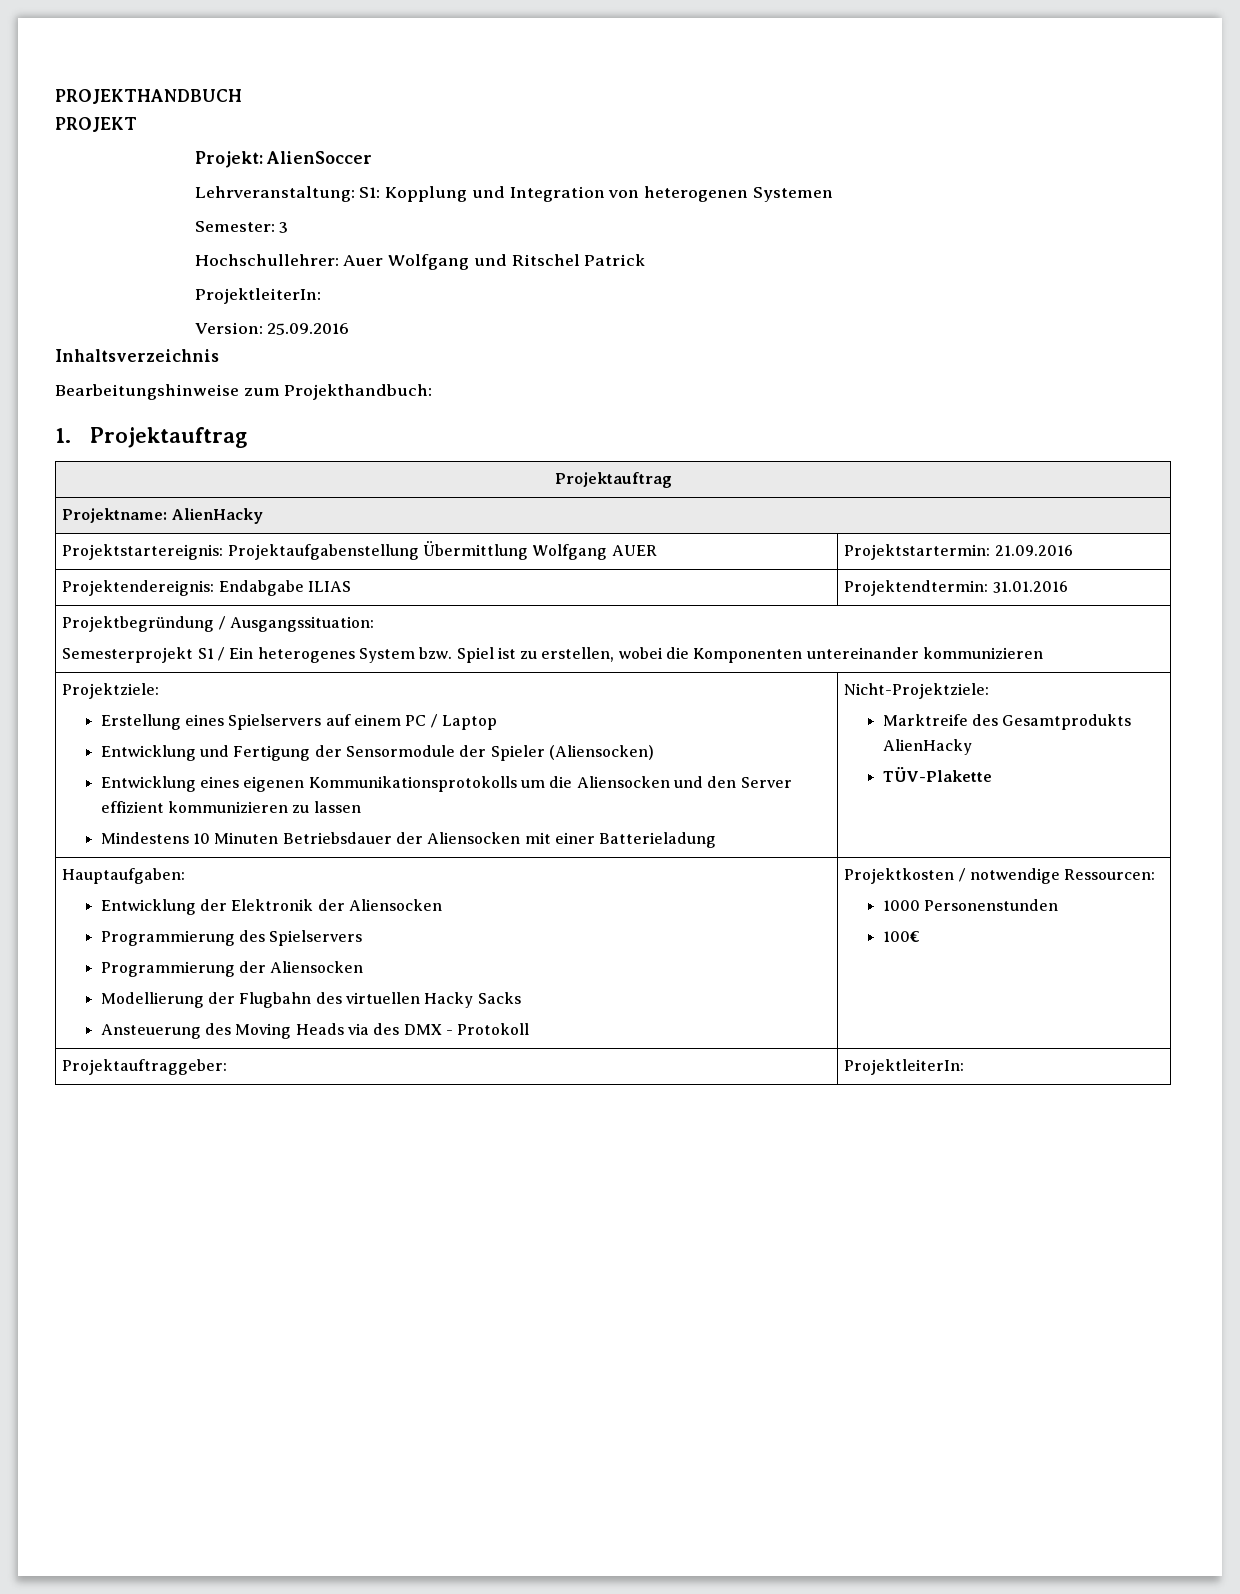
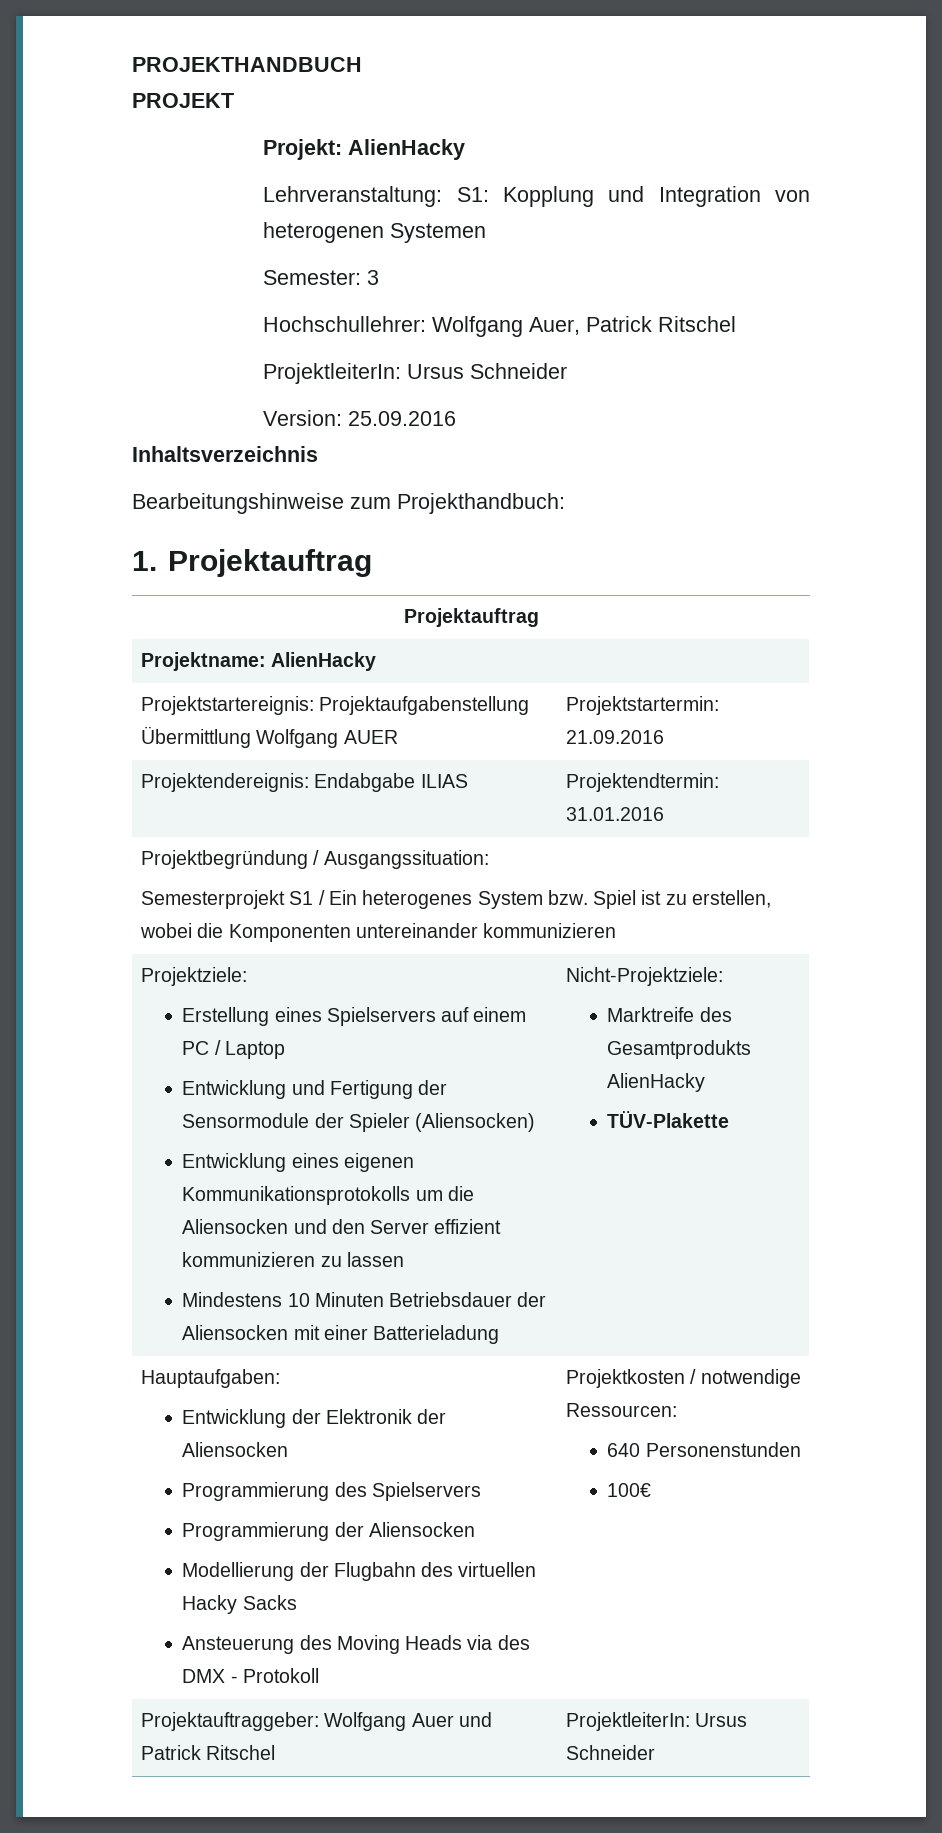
[266,151,373,164] AlienSoccer -> [348,139,466,160] AlienHacky
[343,254,646,270] [194,288,321,304] Auer Wolfgang und Ritschel Patrick // ProjektleiterIn: -> [432,316,737,337] [263,363,568,384] Wolfgang Auer, Patrick Ritschel // ProjektleiterIn: Ursus Schneider
[882,900,920,911] 1000 -> [607,1443,641,1457] 640
[844,1059,965,1075] | ProjektleiterIn: -> [324,1712,493,1731] [141,1745,276,1760] [566,1712,748,1731] [566,1745,656,1760] Wolfgang Auer und Patrick Ritschel | ProjektleiterIn: Ursus Schneider

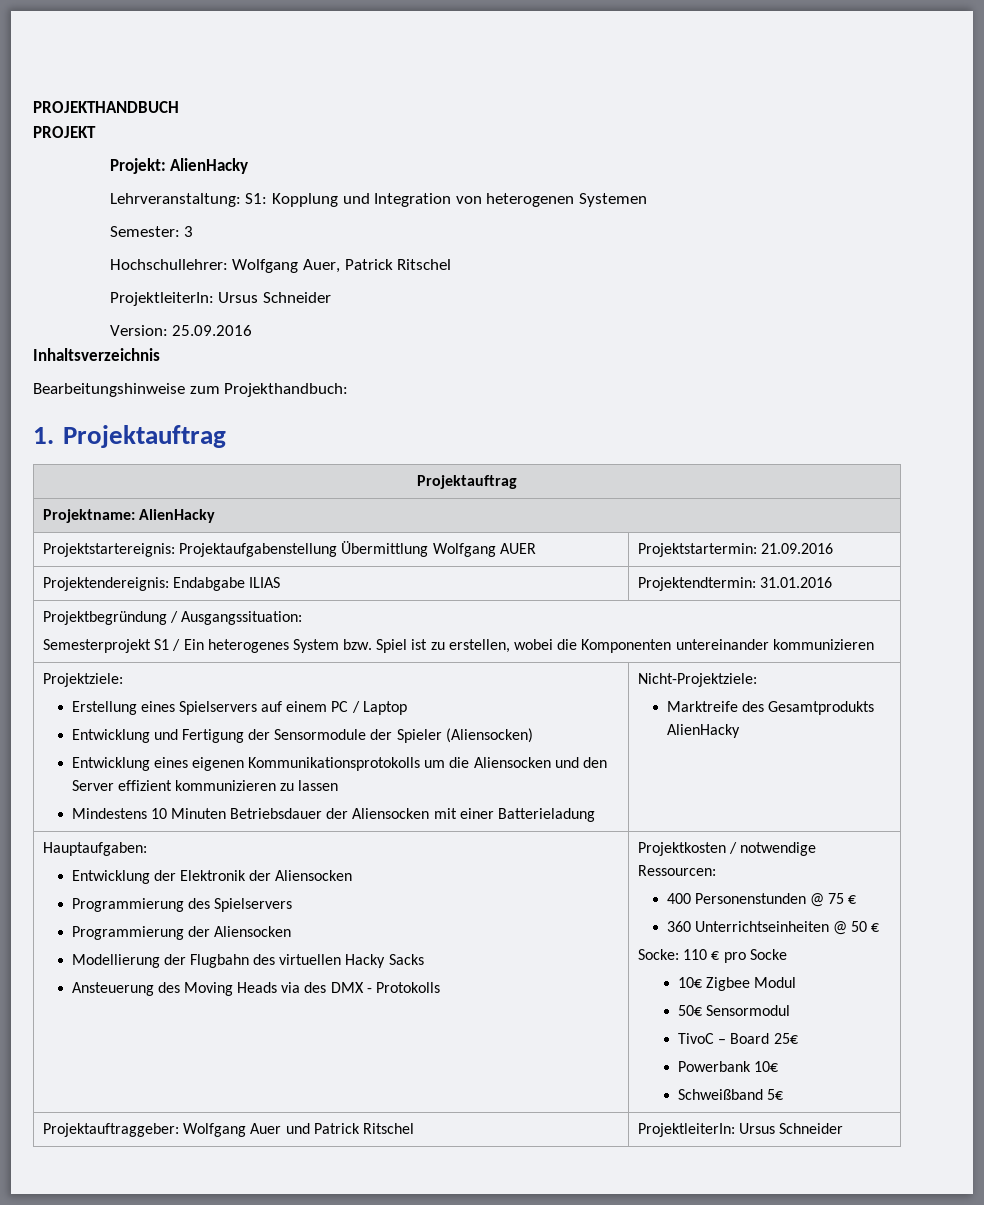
[607,1111,730,1128] // TÜV-Plakette -> (740, 731) none
[242,1668,319,1683] Protokoll -> [376,982,441,993] Protokolls
[607,1443,641,1457] 640 -> [666,893,691,904] 400
[607,1483,652,1497] // 100€ -> [809,893,857,907] [666,921,880,935] [637,949,787,963] [678,977,797,991] [678,1005,791,1016] [678,1033,798,1044] [678,1061,779,1072] [678,1089,784,1100] @ 75 € // 360 Unterrichtseinheiten @ 50 € // Socke: 110 € pro Socke // 10€ Zigbee Modul // 50€ Sensormodul // TivoC – Board 25€ // Powerbank 10€ // Schweißband 5€

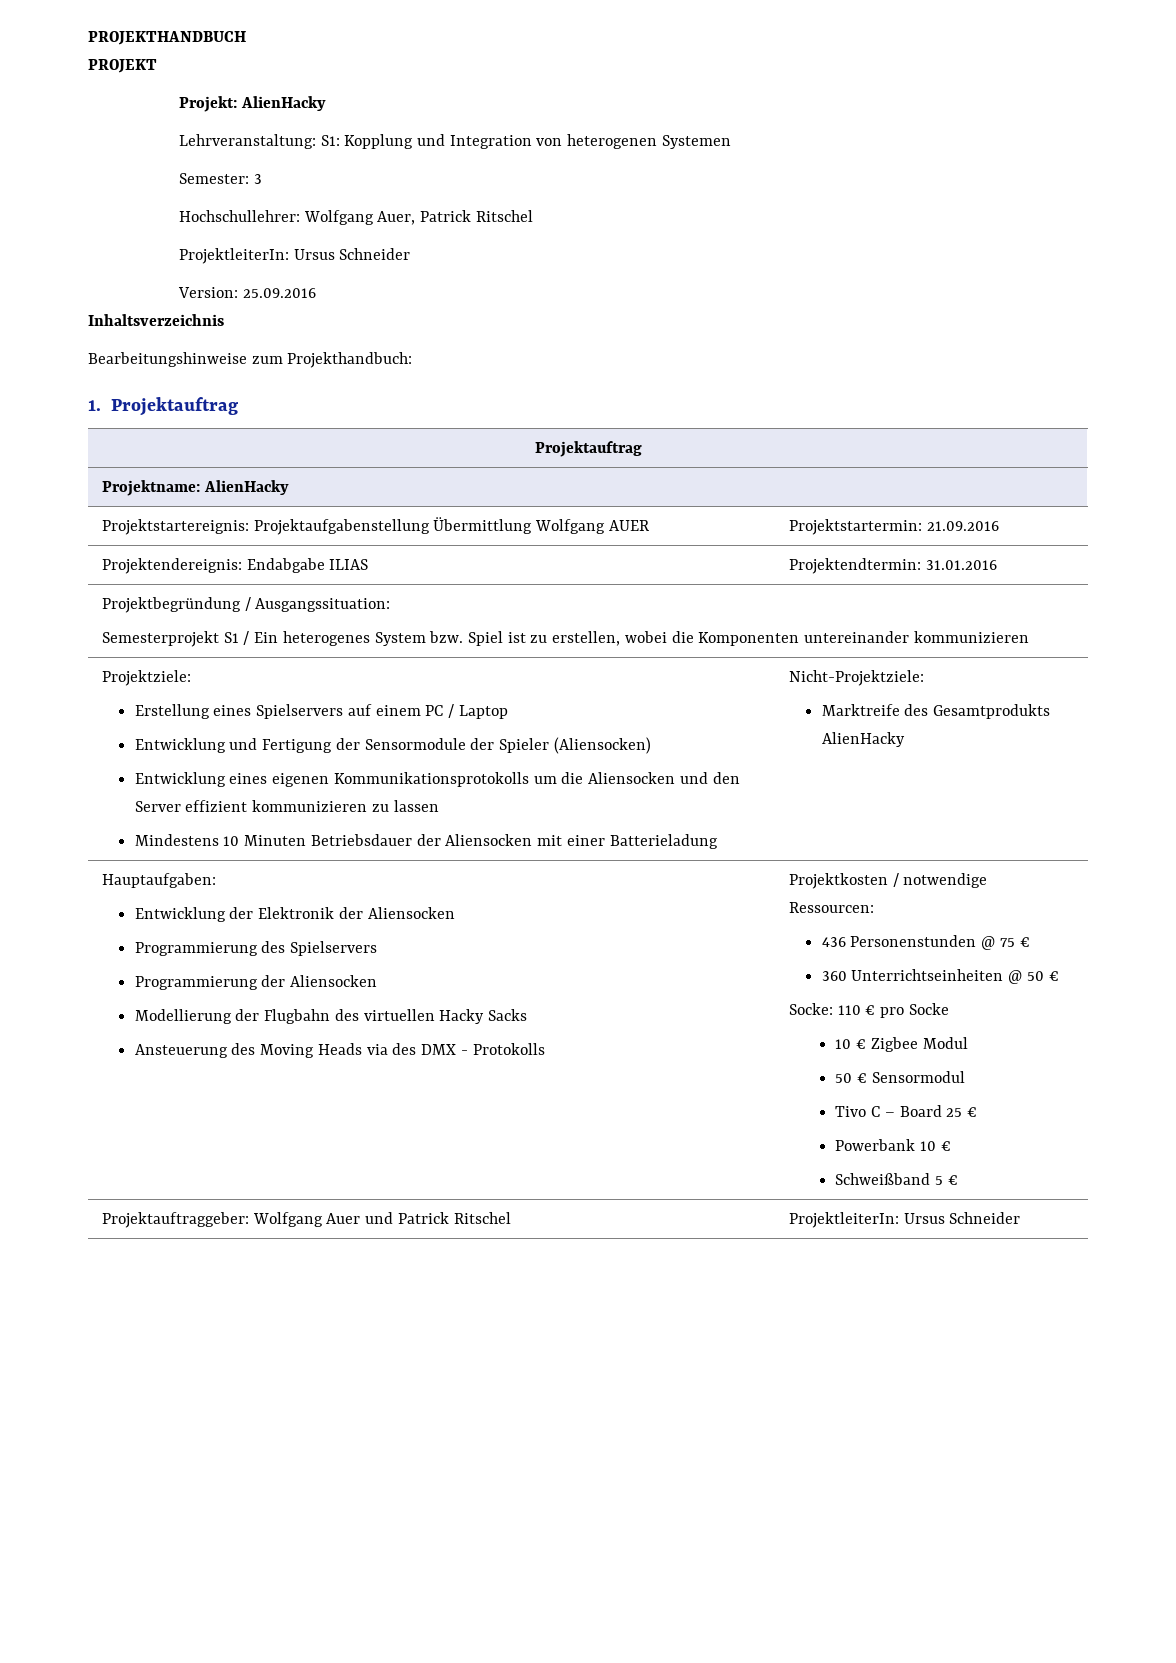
[666,893,691,904] 400 -> [821,937,846,947] 436
[678,977,703,988] 10€ -> [835,1039,867,1049] 10 €
[678,1005,703,1016] 50€ -> [835,1073,868,1083] 50 €
[678,1033,798,1044] TivoC – Board 25€ -> [835,1105,978,1117] Tivo C – Board 25 €
[754,1061,779,1072] 10€ -> [920,1141,951,1151] 10 €
[767,1089,784,1100] 5€ -> [935,1175,958,1185] 5 €

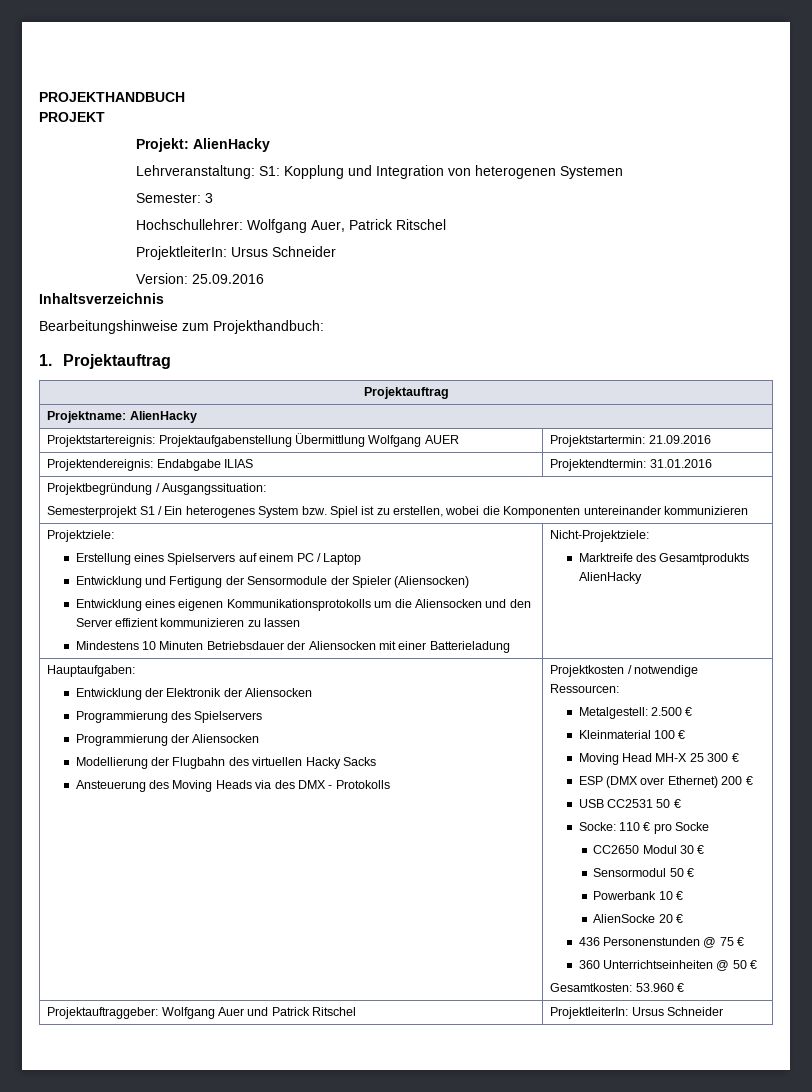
(874, 907) none -> [578,707,693,719] [578,730,686,739] [578,753,739,765] [578,776,753,788] [578,799,681,808] [578,822,710,834] [593,845,705,854] [593,868,695,877] [593,891,684,900] [593,914,684,923] // Metalgestell: 2.500 € // Kleinmaterial 100 € // Moving Head MH-X 25 300 € // ESP (DMX over Ethernet) 200 € // USB CC2531 50 € // Socke: 110 € pro Socke // CC2650 Modul 30 € // Sensormodul 50 € // Powerbank 10 € // AlienSocke 20 €
[788,1003,949,1018] [835,1037,968,1052] [835,1071,965,1083] [835,1105,978,1117] [835,1139,951,1151] [835,1173,944,1185] Socke: 110 € pro Socke // 10 € Zigbee Modul // 50 € Sensormodul // Tivo C – Board 25 € // Powerbank 10 € // Schweißband 5 -> [550,983,674,992] Gesamtkosten: 53.960

